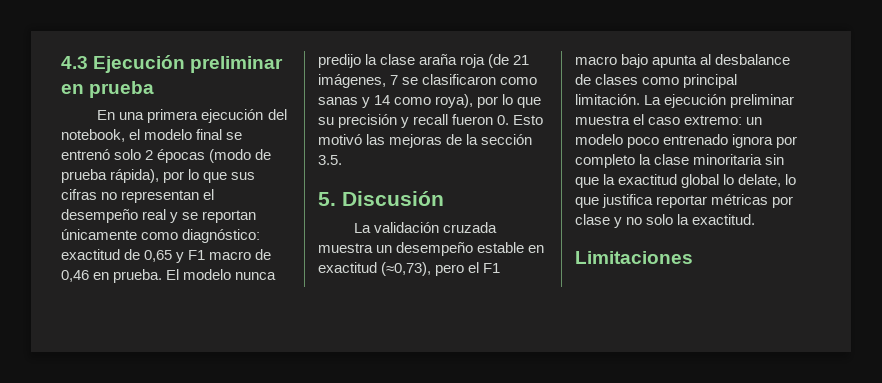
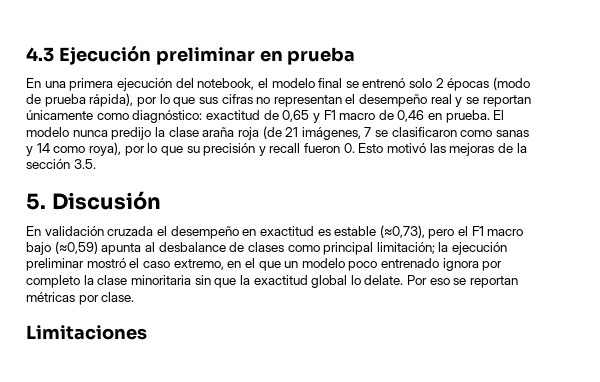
[354,223,372,233] La -> [26,226,41,236] En
[318,242,545,256] [318,262,377,273] muestra un desempeño estable en exactitud -> [156,226,377,239] el desempeño en exactitud es estable
(649, 61) none -> [54,241,98,254] (≈0,59)
[575,94,662,105] limitación. La -> [376,242,449,254] limitación; la
[575,115,630,125] muestra -> [86,258,126,268] mostró
[684,115,743,125] extremo: -> [173,258,281,271] extremo, en el que
[738,174,797,187] [575,194,794,208] [575,214,756,228] delate, lo que justifica reportar métricas por clase y no solo la exactitud. -> [364,275,519,288] [26,292,135,305] delate. Por eso se reportan métricas por clase.

